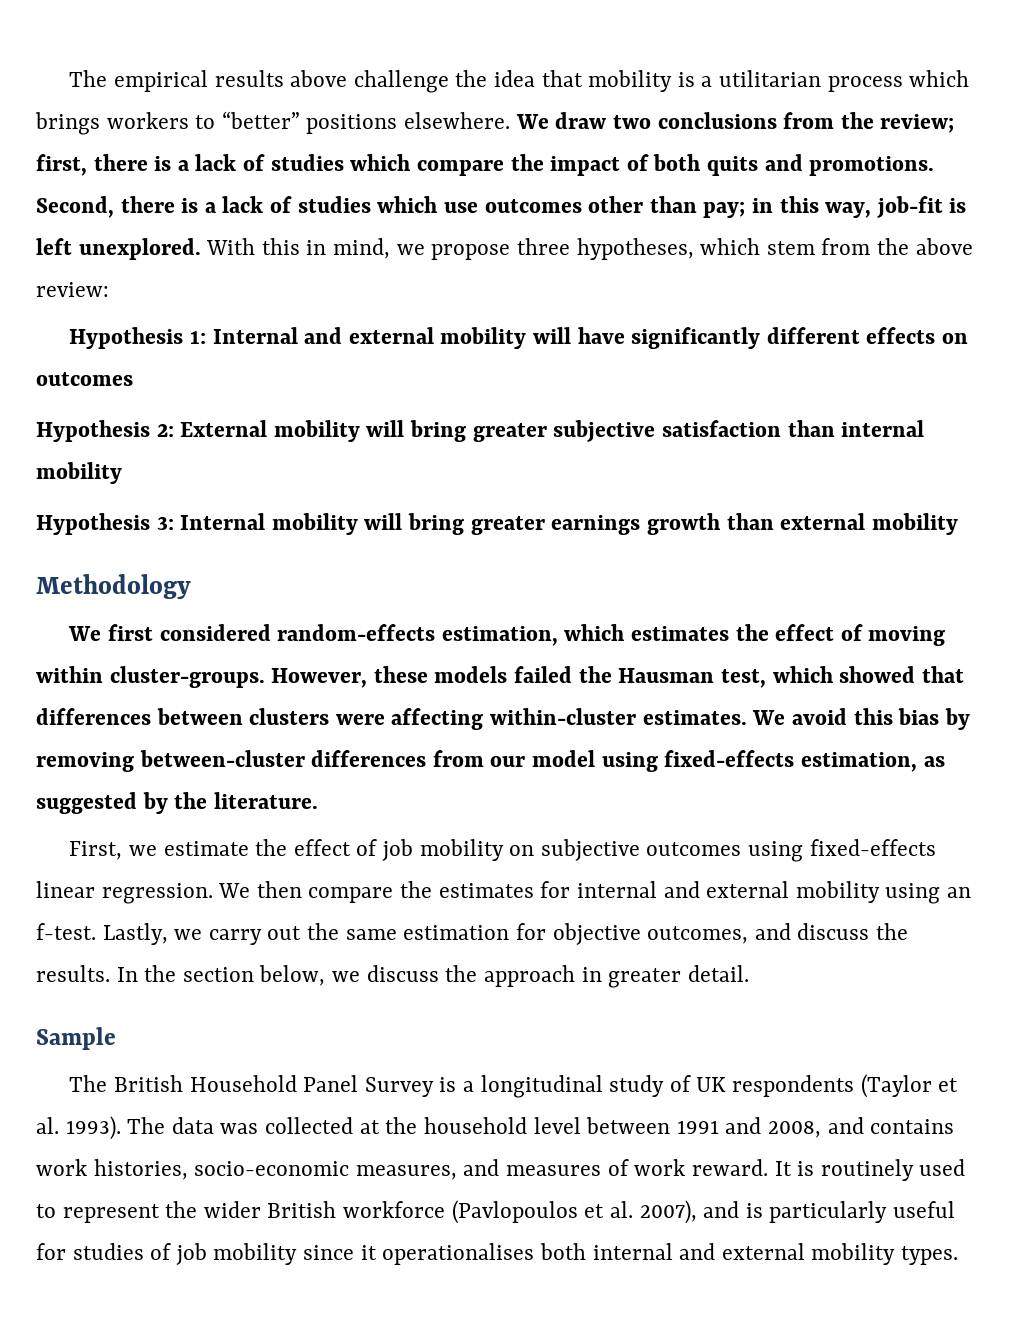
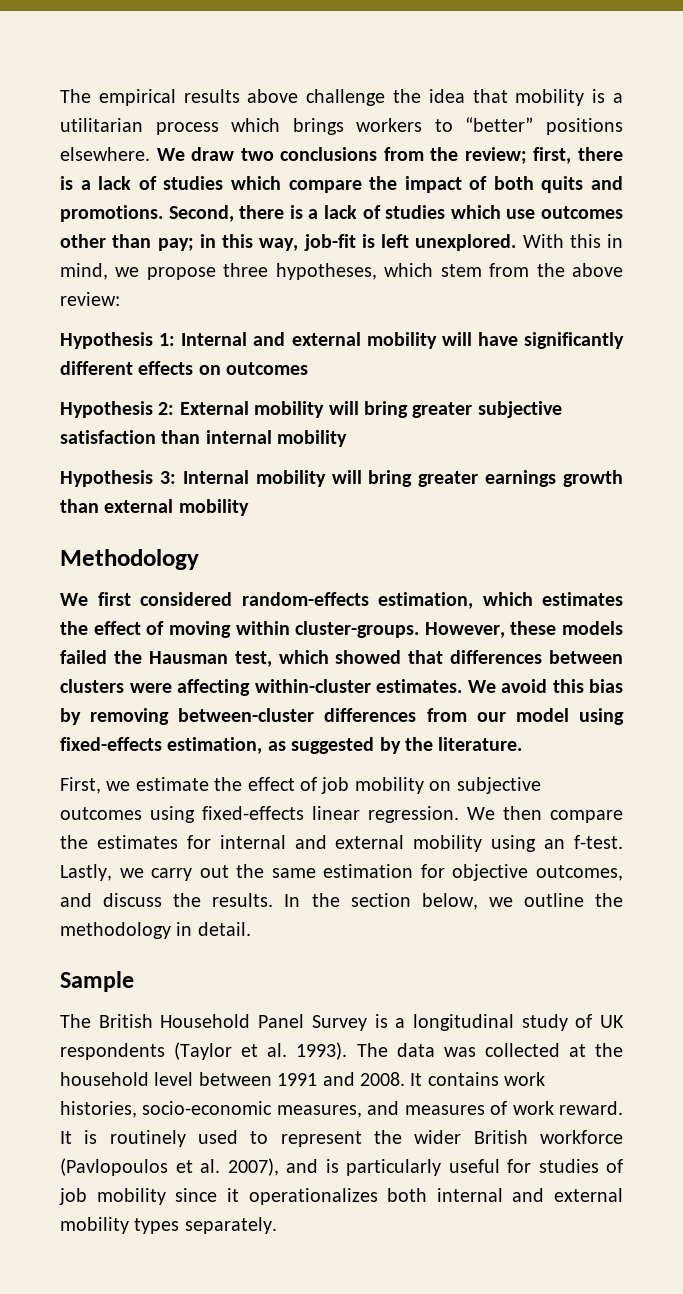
[366,965,682,988] discuss the approach in greater -> [523,893,624,907] [60,922,193,939] outline the methodology in
[767,1117,864,1138] 2008, and -> [360,1072,423,1086] 2008. It
[382,1243,535,1265] operationalises -> [248,1188,378,1205] operationalizes
[900,1246,958,1265] types. -> [134,1217,277,1234] types separately.

